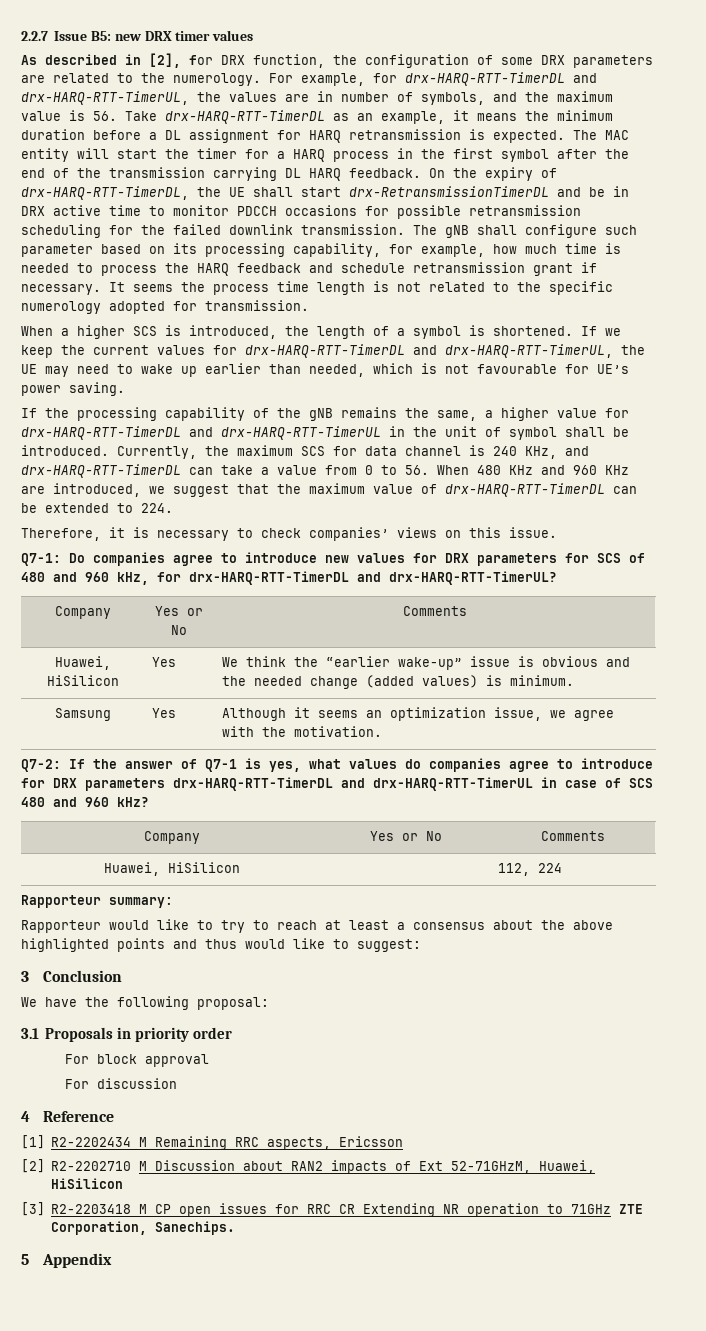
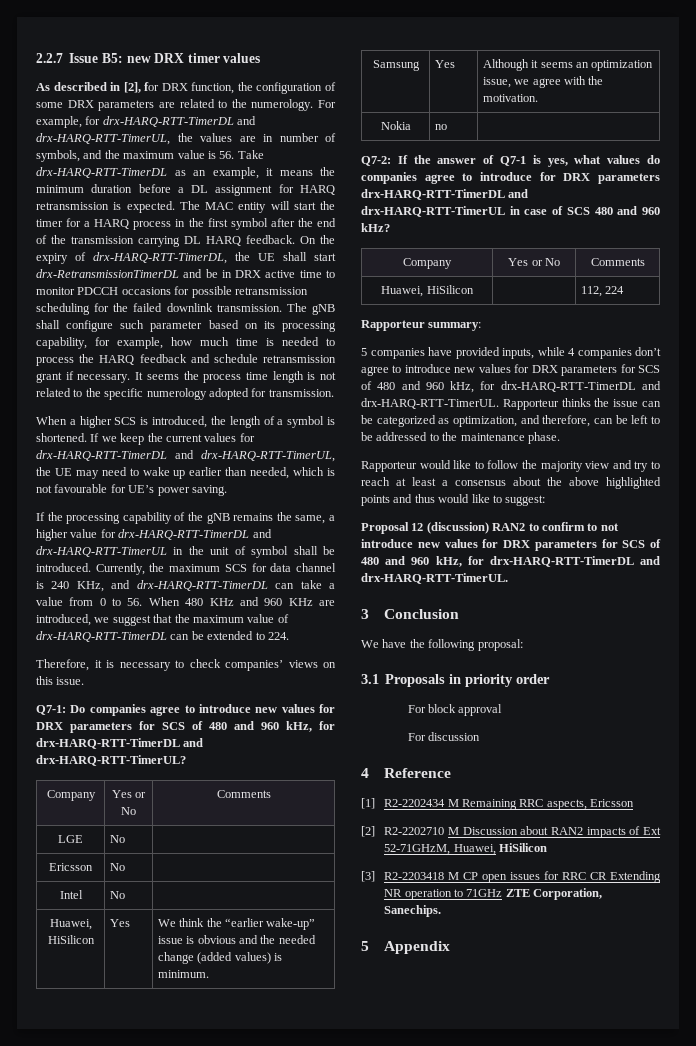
(467, 611) none -> [58,835,83,843] [109,835,125,843] [49,863,93,871] [109,863,125,871] [59,890,83,899] [109,891,125,899] // LGE | No | // Ericsson | No | // Intel | No |
(383, 731) none -> [380,121,411,130] [434,124,447,130] // Nokia | no |
(173, 902) none -> [361,347,661,359] [361,364,660,376] [361,381,661,393] [361,398,661,410] [361,415,660,427] [361,432,560,444] // 5 companies have provided inputs, while 4 companies don’t agree to introduce new values for DRX parameters for SCS of 480 and 960 kHz, for drx-HARQ-RTT-TimerDL and drx-HARQ-RTT-TimerUL. Rapporteur thinks the issue can be categorized as optimization, and therefore, can be left to be addressed to the maintenance phase.
(213, 925) none -> [487,460,632,472] follow the majority view and
(421, 945) none -> [361,522,619,534] [361,539,661,551] [361,556,660,567] [361,573,508,584] // Proposal 12 (discussion) RAN2 to confirm to not introduce new values for DRX parameters for SCS of 480 and 960 kHz, for drx-HARQ-RTT-TimerDL and drx-HARQ-RTT-TimerUL.

